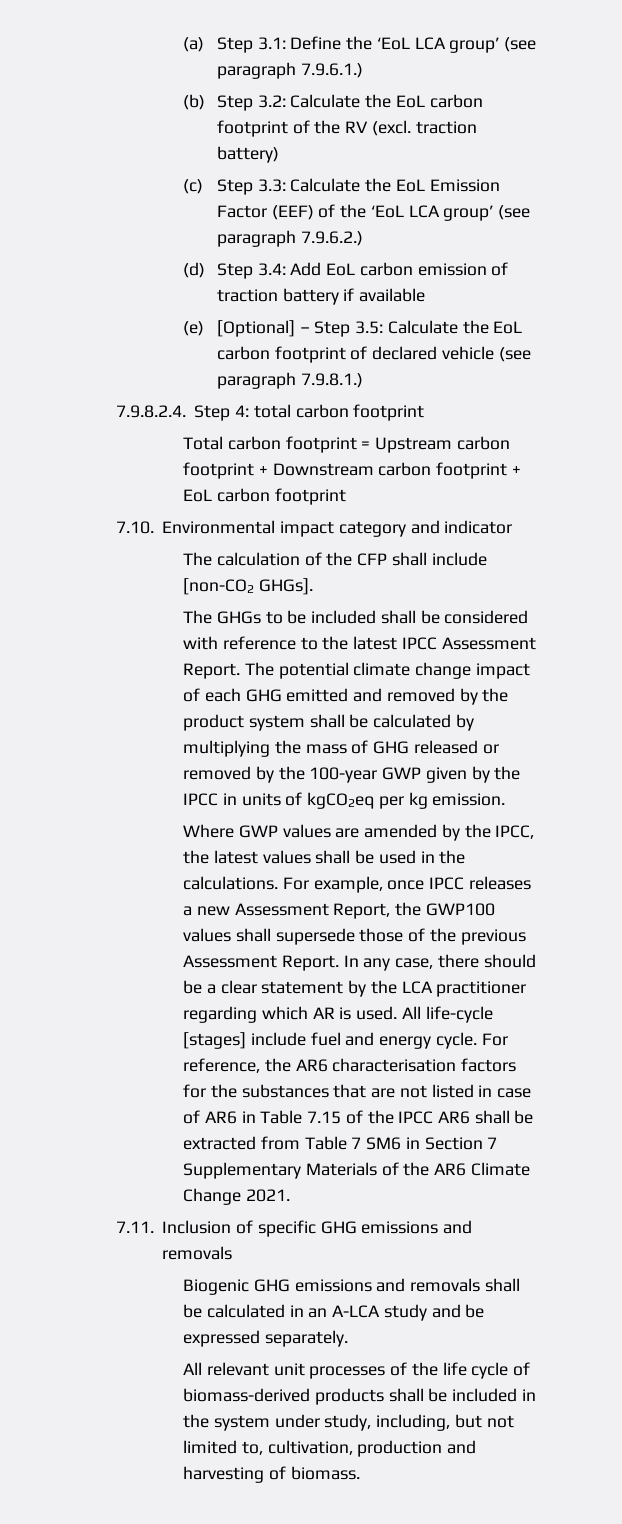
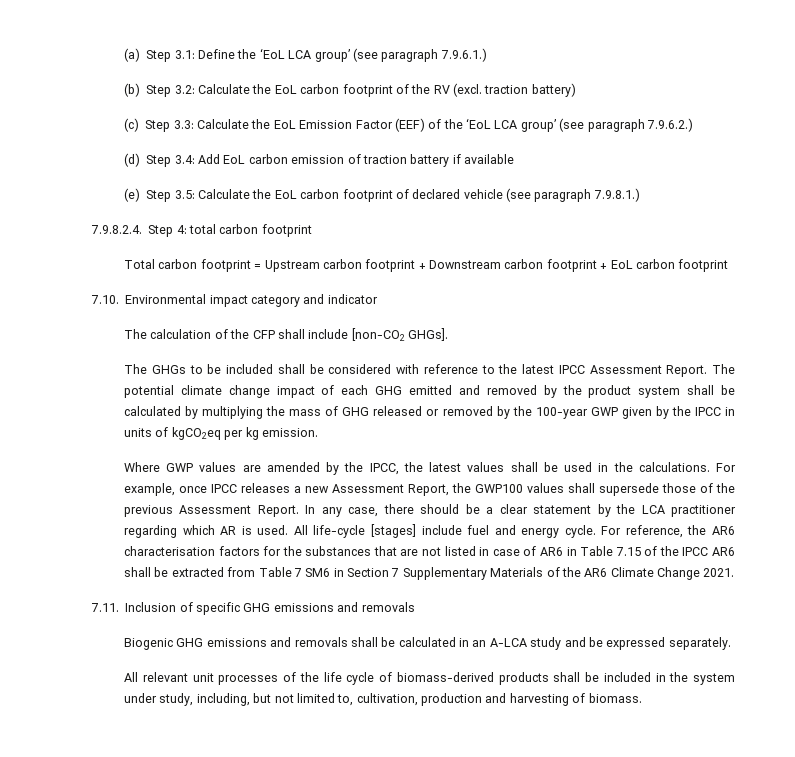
[216,320,310,337] [Optional] – -> (140, 195) none

